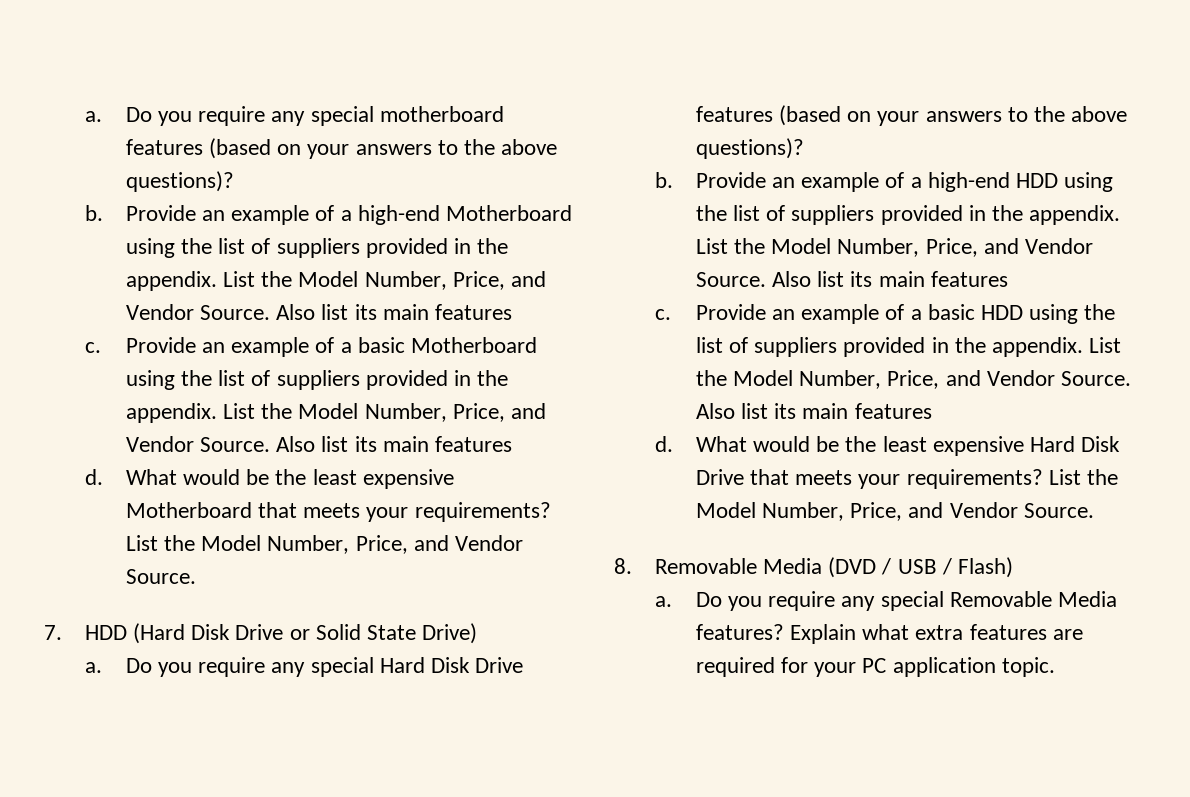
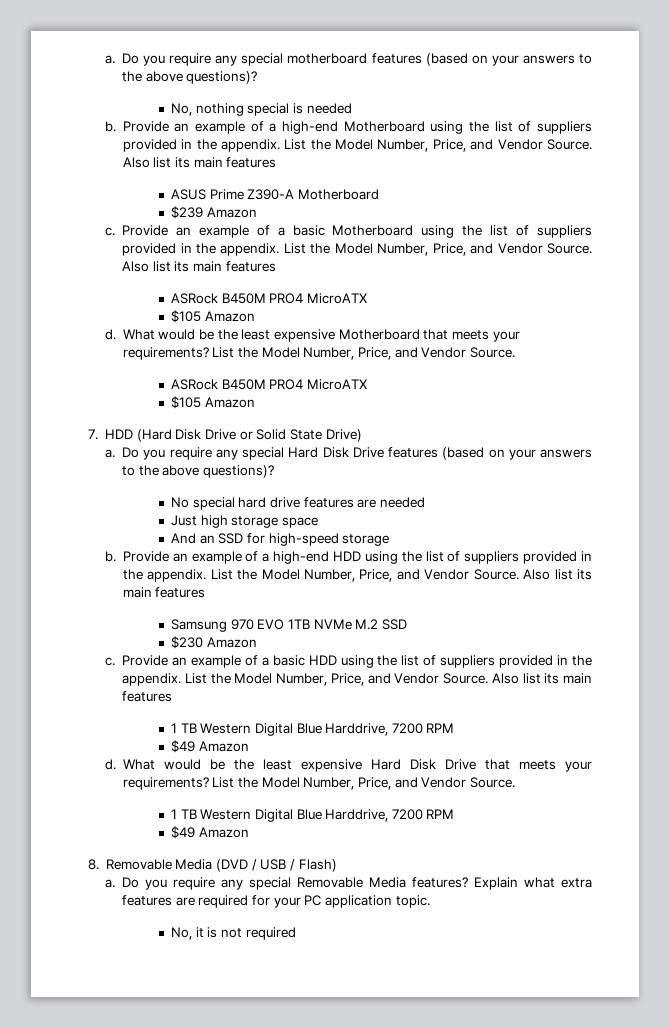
(234, 181) none -> [170,103,352,116] // No, nothing special is needed
(512, 312) none -> [170,189,379,200] [170,206,257,219] // ASUS Prime Z390-A Motherboard // $239 Amazon
(512, 444) none -> [170,293,367,304] [170,310,255,323] // ASRock B450M PRO4 MicroATX // $105 Amazon
(196, 576) none -> [170,379,367,390] [170,396,255,409] // ASRock B450M PRO4 MicroATX // $105 Amazon
(804, 148) none -> [170,497,425,510] [170,515,318,528] [170,533,390,546] // No special hard drive features are needed // Just high storage space // And an SSD for high-speed storage
(1008, 279) none -> [170,619,407,632] [170,636,257,649] // Samsung 970 EVO 1TB NVMe M.2 SSD // $230 Amazon
(932, 411) none -> [170,723,455,736] [170,740,249,753] // 1 TB Western Digital Blue Harddrive, 7200 RPM // $49 Amazon
(1094, 510) none -> [170,809,455,822] [170,826,249,839] // 1 TB Western Digital Blue Harddrive, 7200 RPM // $49 Amazon
(1055, 667) none -> [170,927,296,940] // No, it is not required

